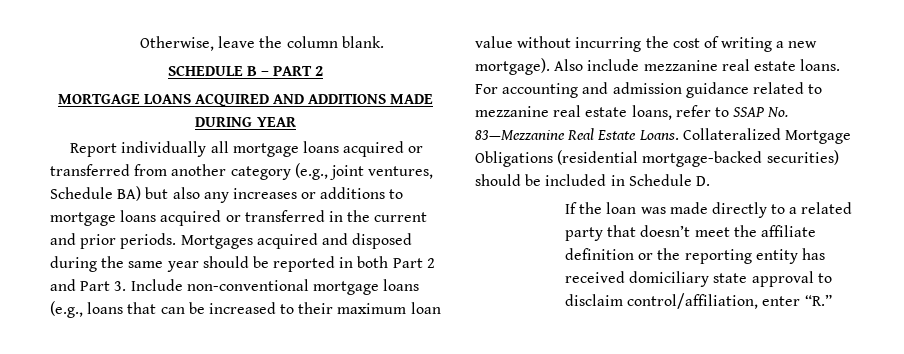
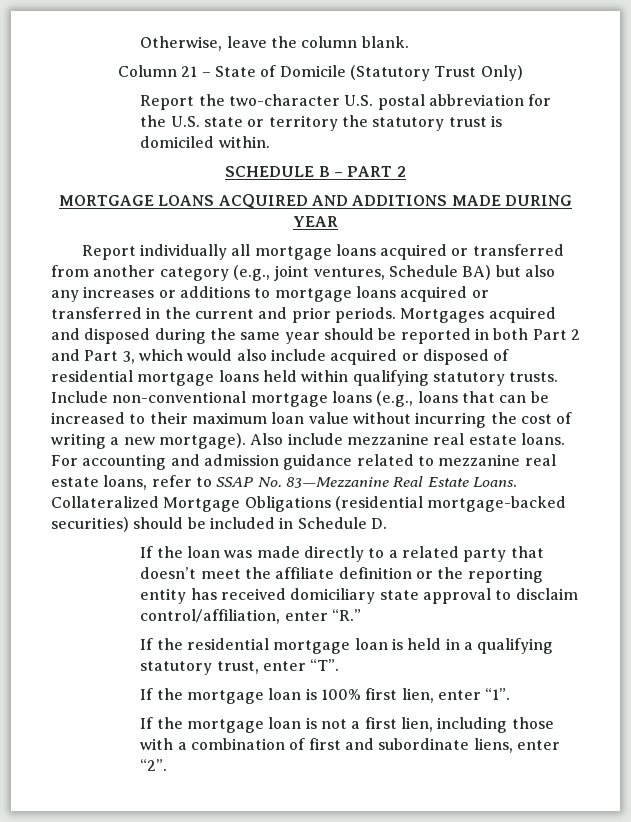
(384, 42) none -> [117,65,523,81] [140,94,552,110] [140,115,502,131] [140,136,270,148] // Column 21 – State of Domicile (Statutory Trust Only) // Report the two-character U.S. postal abbreviation for the U.S. state or territory the statutory trust is domiciled within.
[114,281,127,291] 3. -> [122,349,510,365] [51,370,559,386] 3, which would also include acquired or disposed of residential mortgage loans held within qualifying statutory trusts.
(832, 300) none -> [140,638,554,654] [140,659,340,675] [140,688,511,704] [140,717,554,733] [140,738,560,753] [140,759,168,771] // If the residential mortgage loan is held in a qualifying statutory trust, enter “T”. // If the mortgage loan is 100% first lien, enter “1”. // If the mortgage loan is not a first lien, including those with a combination of first and subordinate liens, enter “2”.

